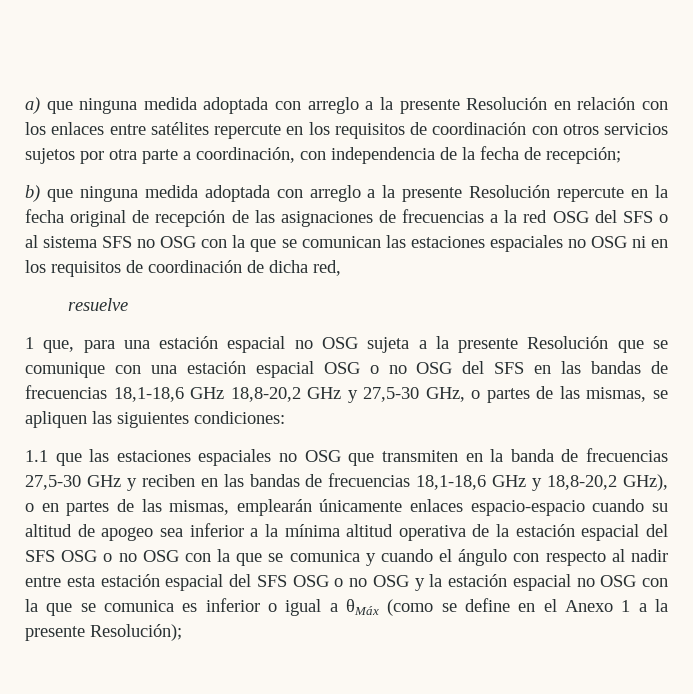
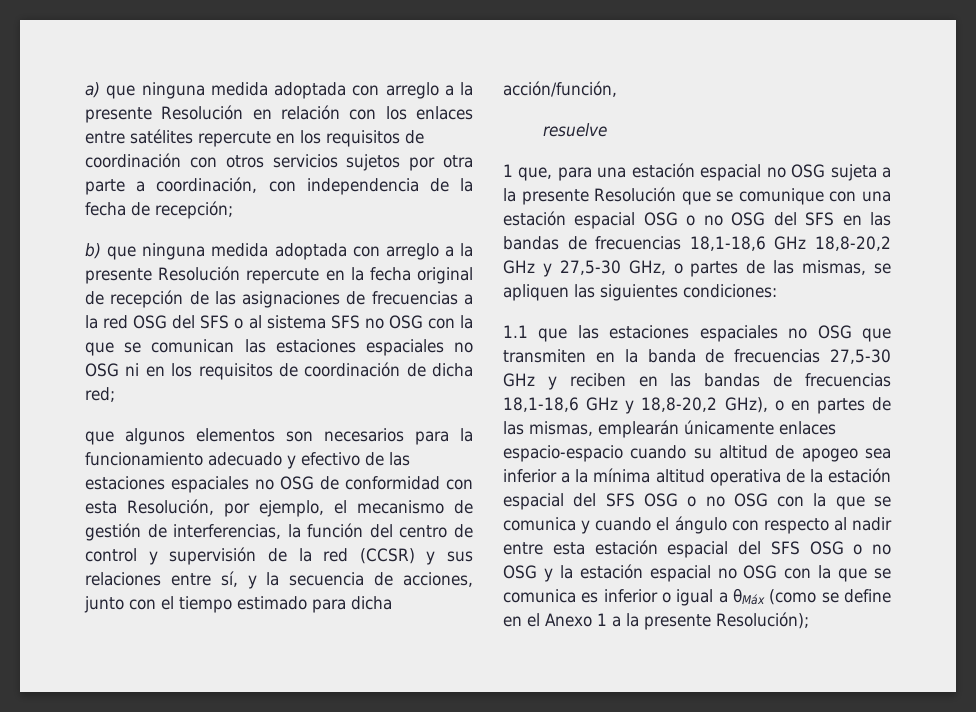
[313,260,341,276] red, -> [85,387,115,402] [85,428,473,445] [85,452,410,469] [85,476,473,493] [85,499,473,517] [85,523,473,541] [85,547,473,565] [85,571,473,589] [84,596,392,613] [503,81,617,97] red; // que algunos elementos son necesarios para la funcionamiento adecuado y efectivo de las estaciones espaciales no OSG de conformidad con esta Resolución, por ejemplo, el mecanismo de gestión de interferencias, la función del centro de control y supervisión de la red (CCSR) y sus relaciones entre sí, y la secuencia de acciones, junto con el tiempo estimado para dicha acción/función,

